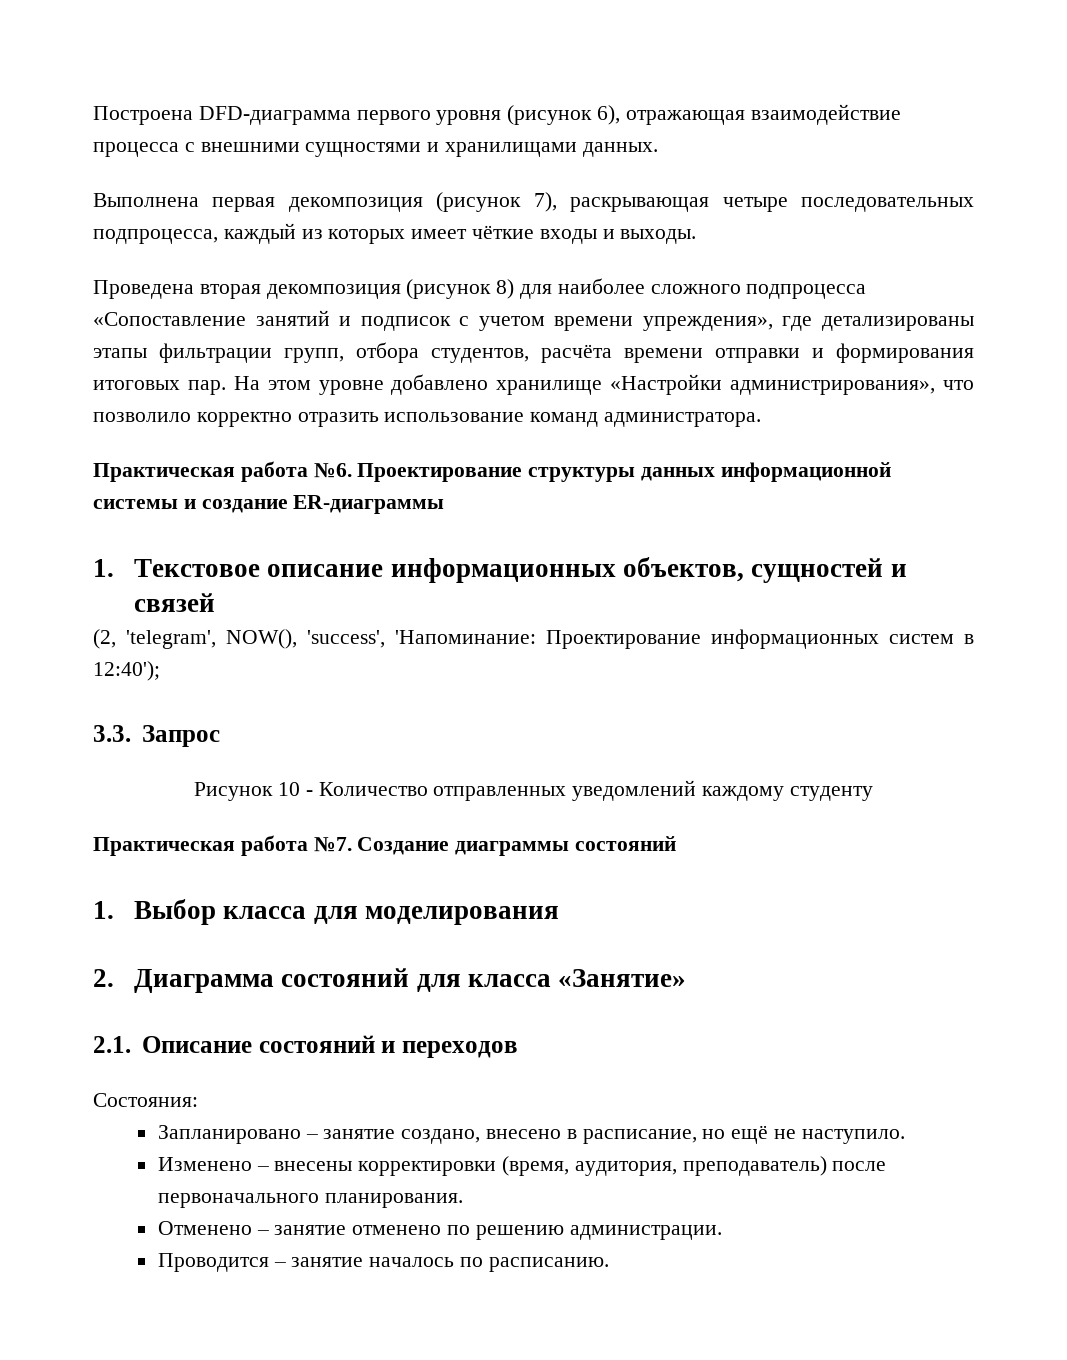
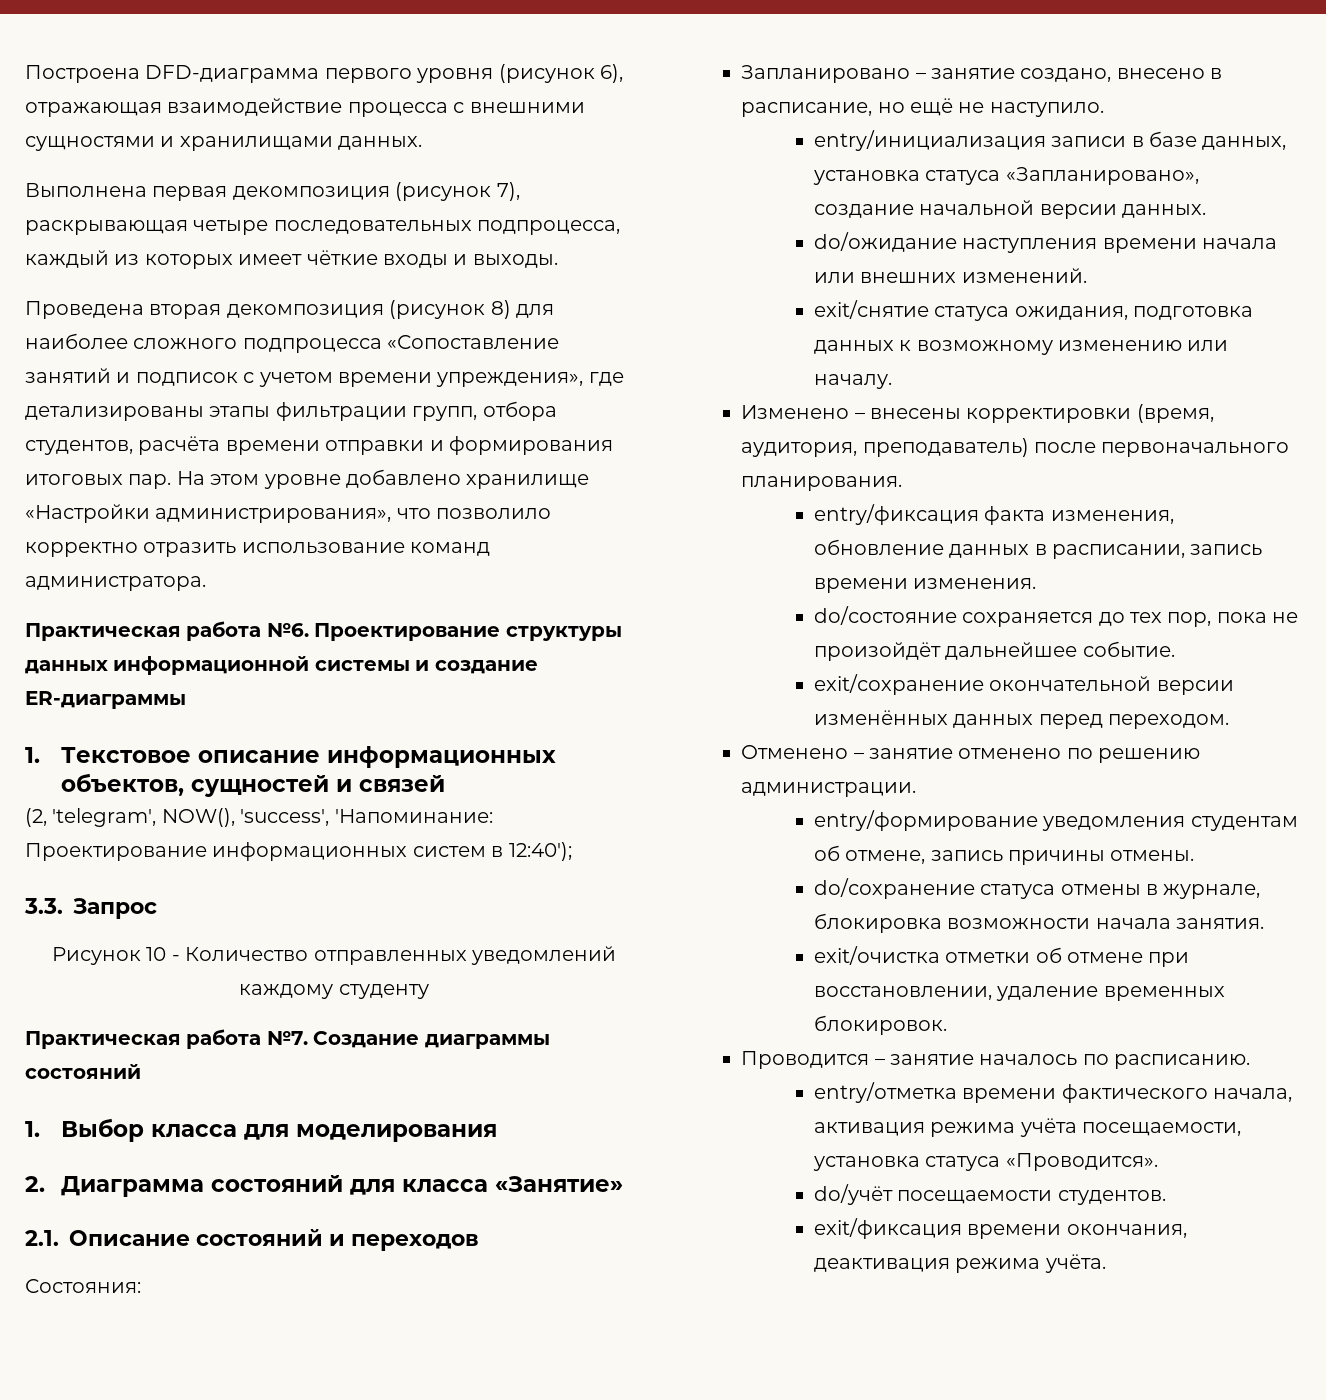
(905, 1136) none -> [813,130,1287,151] [812,167,1199,185] [813,200,1206,219] [813,232,1277,253] [813,268,1087,283] [813,300,1253,321] [813,340,1229,355] [813,374,892,389] // entry/инициализация записи в базе данных, установка статуса «Запланировано», создание начальной версии данных. // do/ожидание наступления времени начала или внешних изменений. // exit/снятие статуса ожидания, подготовка данных к возможному изменению или началу.
(463, 1200) none -> [813,504,1174,525] [813,539,1263,559] [813,578,1037,593] [813,606,1299,627] [813,641,1175,661] [813,674,1234,695] [813,710,1229,729] // entry/фиксация факта изменения, обновление данных в расписании, запись времени изменения. // do/состояние сохраняется до тех пор, пока не произойдёт дальнейшее событие. // exit/сохранение окончательной версии изменённых данных перед переходом.
(722, 1232) none -> [813,810,1298,831] [813,845,1195,865] [813,878,1261,899] [813,913,1264,933] [813,946,1190,967] [813,986,1225,1001] [813,1015,947,1035] // entry/формирование уведомления студентам об отмене, запись причины отмены. // do/сохранение статуса отмены в журнале, блокировка возможности начала занятия. // exit/очистка отметки об отмене при восстановлении, удаление временных блокировок.
(609, 1264) none -> [813,1082,1292,1103] [813,1118,1241,1137] [812,1153,1158,1171] [813,1184,1166,1205] [813,1218,1187,1239] [813,1254,1106,1273] // entry/отметка времени фактического начала, активация режима учёта посещаемости, установка статуса «Проводится». // do/учёт посещаемости студентов. // exit/фиксация времени окончания, деактивация режима учёта.

